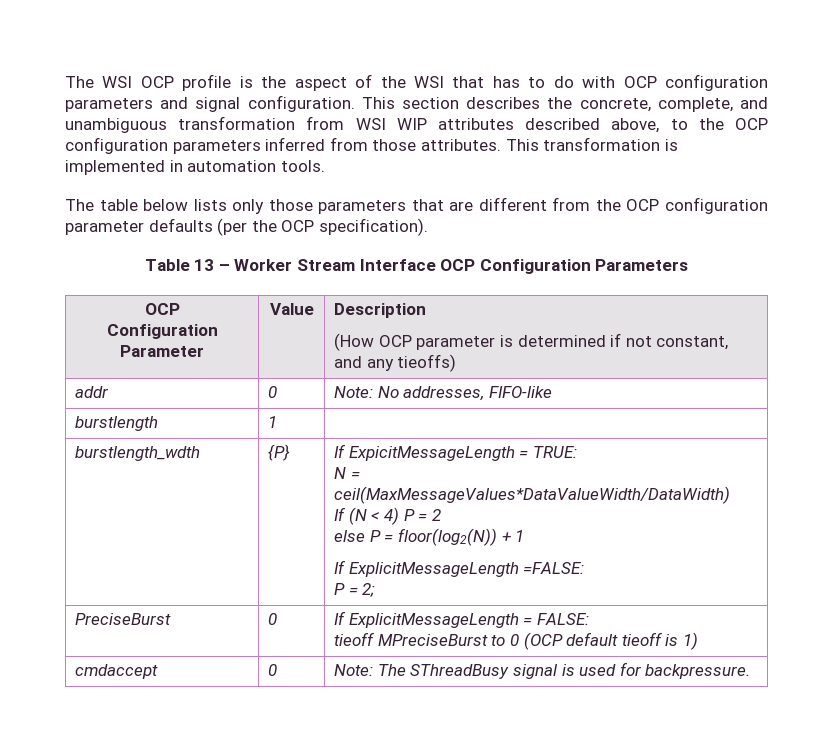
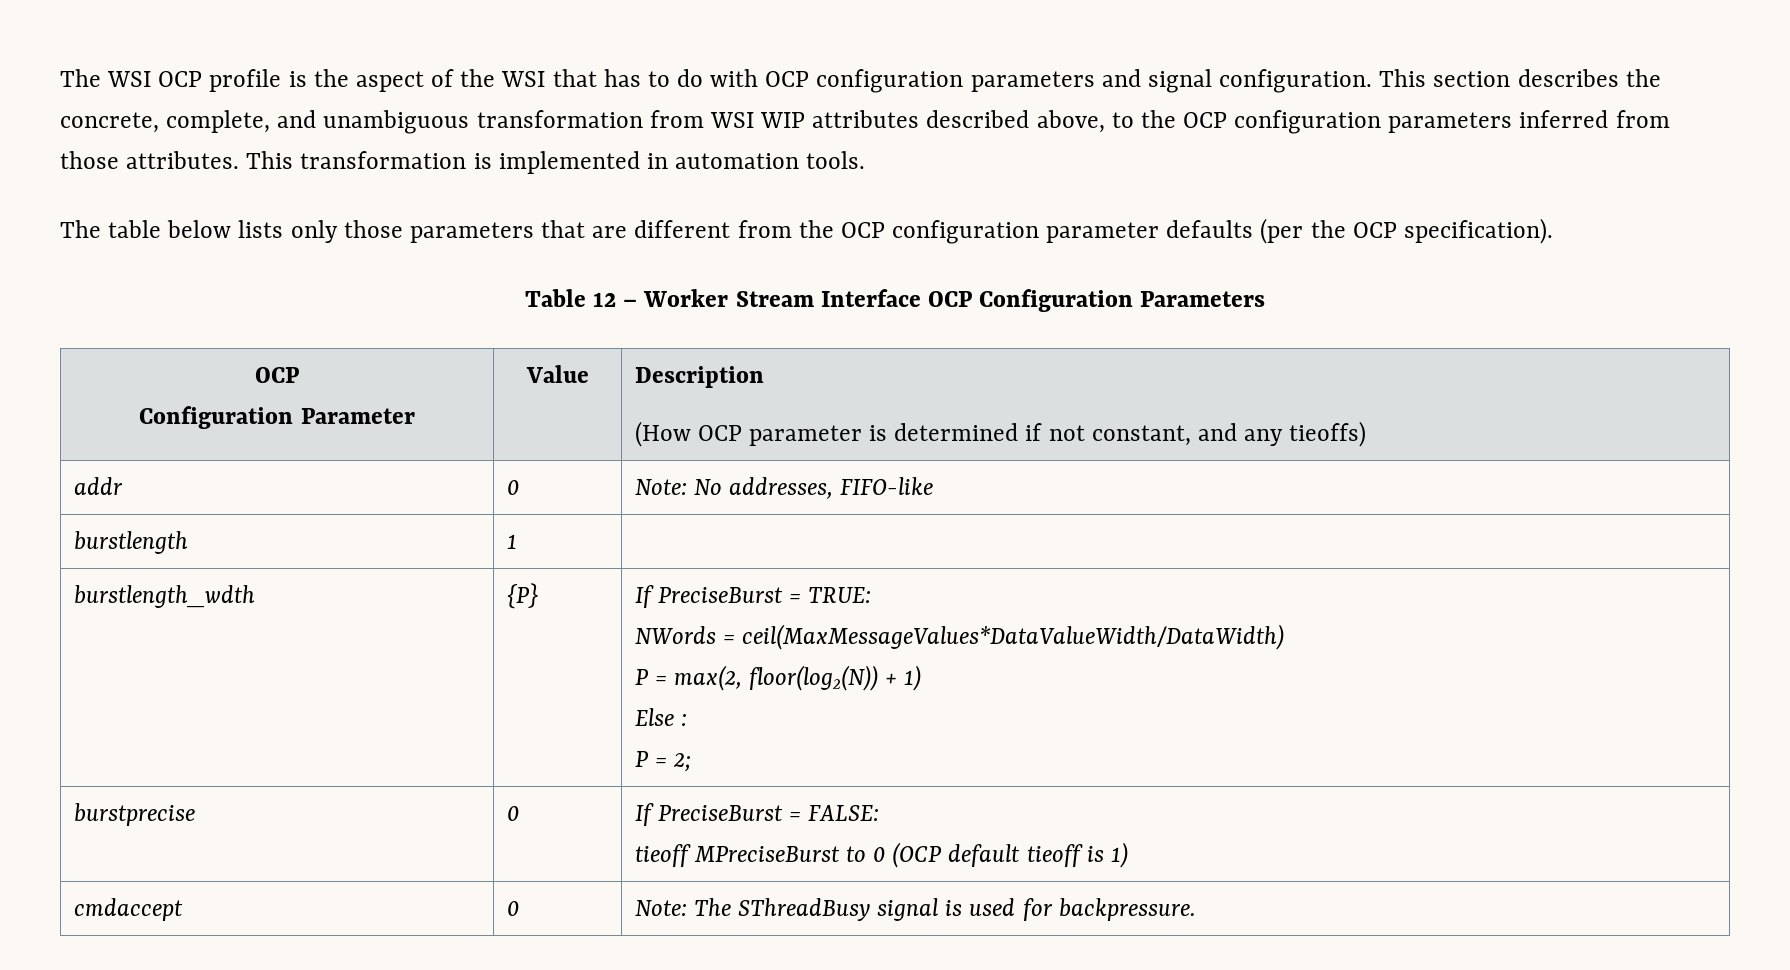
[194,259,215,271] 13 -> [593,292,617,307] 12
[348,446,515,461] ExpicitMessageLength -> [657,587,783,603] PreciseBurst
[334,467,347,479] N -> [634,626,716,644] NWords
[334,507,441,525] [334,528,525,546] [334,560,585,577] If (N < 4) P = 2 // else P = floor(log2(N)) + 1 // If ExplicitMessageLength =FALSE: -> [634,665,922,691] [634,708,687,726] P = max(2, floor(log2(N)) + 1) // Else :
[75,613,172,625] PreciseBurst -> [73,803,195,826] burstprecise
[348,613,519,628] ExplicitMessageLength -> [657,805,783,821] PreciseBurst

